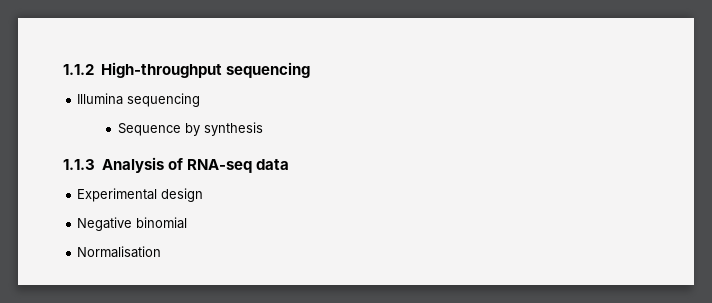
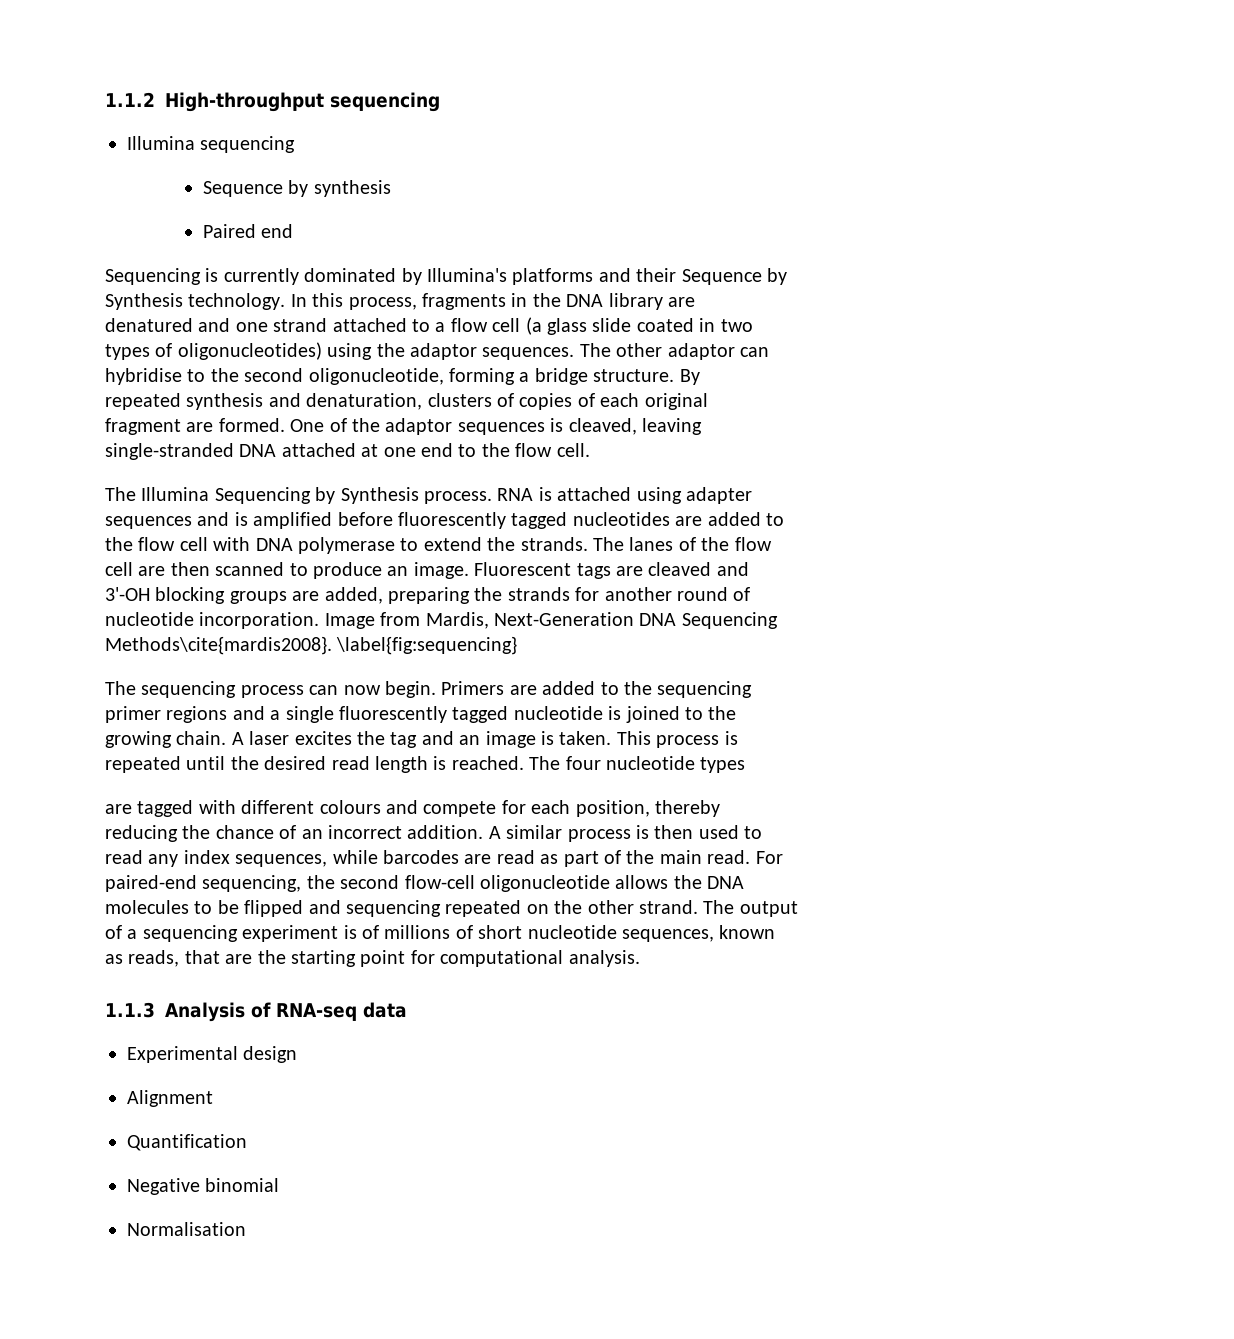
(264, 129) none -> [202,224,294,238] [105,268,787,285] [105,293,695,310] [105,317,753,335] [105,342,769,360] [105,368,700,385] [105,393,708,410] [105,418,702,435] [105,443,590,460] [105,487,752,504] [105,512,784,529] [105,537,772,554] [105,562,749,579] [105,587,751,604] [105,612,778,629] [105,636,518,655] [105,681,753,698] [105,706,737,723] [105,731,738,748] [105,756,746,773] [105,800,720,817] [105,825,763,842] [105,850,783,867] [105,875,745,892] [105,900,798,917] [105,925,776,942] [105,950,640,967] // Paired end // Sequencing is currently dominated by Illumina's platforms and their Sequence by // Synthesis technology. In this process, fragments in the DNA library are // denatured and one strand attached to a flow cell (a glass slide coated in two // types of oligonucleotides) using the adaptor sequences. The other adaptor can // hybridise to the second oligonucleotide, forming a bridge structure. By // repeated synthesis and denaturation, clusters of copies of each original // fragment are formed. One of the adaptor sequences is cleaved, leaving // single-stranded DNA attached at one end to the flow cell. // The Illumina Sequencing by Synthesis process. RNA is attached using adapter // sequences and is amplified before fluorescently tagged nucleotides are added to // the flow cell with DNA polymerase to extend the strands. The lanes of the flow // cell are then scanned to produce an image. Fluorescent tags are cleaved and // 3'-OH blocking groups are added, preparing the strands for another round of // nucleotide incorporation. Image from Mardis, Next-Generation DNA Sequencing // Methods\cite{mardis2008}. \label{fig:sequencing} // The sequencing process can now begin. Primers are added to the sequencing // primer regions and a single fluorescently tagged nucleotide is joined to the // growing chain. A laser excites the tag and an image is taken. This process is // repeated until the desired read length is reached. The four nucleotide types // are tagged with different colours and compete for each position, thereby // reducing the chance of an incorrect addition. A similar process is then used to // read any index sequences, while barcodes are read as part of the main read. For // paired-end sequencing, the second flow-cell oligonucleotide allows the DNA // molecules to be flipped and sequencing repeated on the other strand. The output // of a sequencing experiment is of millions of short nucleotide sequences, known // as reads, that are the starting point for computational analysis.
(204, 195) none -> [127,1090,213,1107] [127,1134,247,1151] // Alignment // Quantification

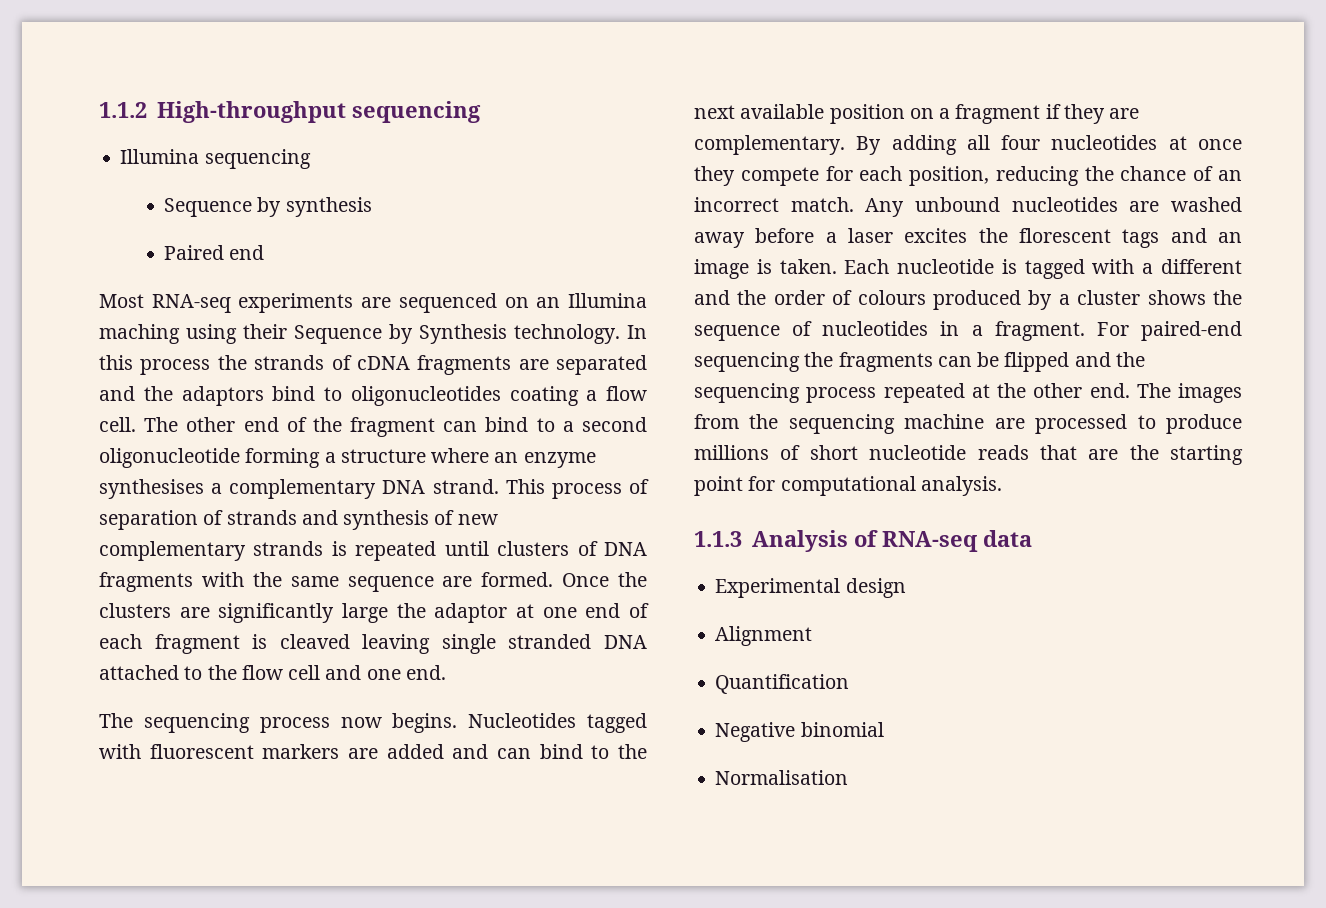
[105,268,631,285] Sequencing is currently dominated by Illumina's platforms and -> [99,293,647,313] [99,324,237,344] Most RNA-seq experiments are sequenced on an Illumina maching using
(787, 276) // -> (413, 334) none
[348,293,695,310] [105,317,753,335] [105,342,769,360] [105,368,700,385] [105,393,708,410] [105,418,702,435] [105,443,590,460] [105,487,752,504] [105,512,784,529] [105,537,772,554] [105,562,749,579] [105,587,751,604] [105,612,778,629] [105,636,518,655] [105,681,753,698] [105,706,737,723] [105,731,738,748] [105,756,746,773] [105,800,418,817] process, fragments in the DNA library are // denatured and one strand attached to a flow cell (a glass slide coated in two // types of oligonucleotides) using the adaptor sequences. The other adaptor can // hybridise to the second oligonucleotide, forming a bridge structure. By // repeated synthesis and denaturation, clusters of copies of each original // fragment are formed. One of the adaptor sequences is cleaved, leaving // single-stranded DNA attached at one end to the flow cell. // The Illumina Sequencing by Synthesis process. RNA is attached using adapter // sequences and is amplified before fluorescently tagged nucleotides are added to // the flow cell with DNA polymerase to extend the strands. The lanes of the flow // cell are then scanned to produce an image. Fluorescent tags are cleaved and // 3'-OH blocking groups are added, preparing the strands for another round of // nucleotide incorporation. Image from Mardis, Next-Generation DNA Sequencing // Methods\cite{mardis2008}. \label{fig:sequencing} // The sequencing process can now begin. Primers are added to the sequencing // primer regions and a single fluorescently tagged nucleotide is joined to the // growing chain. A laser excites the tag and an image is taken. This process is // repeated until the desired read length is reached. The four nucleotide types // are tagged with different colours and -> [140,355,647,375] [99,386,647,406] [99,417,647,437] [99,448,596,468] [99,479,649,499] [99,510,498,530] [99,541,647,561] [99,572,647,592] [99,603,650,623] [99,634,647,654] [99,665,446,680] [99,713,647,733] [99,744,648,759] [694,104,1140,124] [694,135,1242,155] [694,166,735,186] process the strands of cDNA fragments are separated and the adaptors bind to oligonucleotides coating a flow cell. The other end of the fragment can bind to a second oligonucleotide forming a structure where an enzyme synthesises a complementary DNA strand. This process of separation of strands and synthesis of new complementary strands is repeated until clusters of DNA fragments with the same sequence are formed. Once the clusters are significantly large the adaptor at one end of each fragment is cleaved leaving single stranded DNA attached to the flow cell and one end. // The sequencing process now begins. Nucleotides tagged with fluorescent markers are added and can bind to the next available position on a fragment if they are complementary. By adding all four nucleotides at once they
[654,800,720,817] thereby // -> (990, 176) none
[407,825,763,842] [105,850,783,867] [105,875,745,892] [105,900,798,917] [105,925,776,942] [105,950,180,967] addition. A similar process is then used to // read any index sequences, while barcodes are read as part of the main read. For // paired-end sequencing, the second flow-cell oligonucleotide allows the DNA // molecules to be flipped and sequencing repeated on the other strand. The output // of a sequencing experiment is of millions of short nucleotide sequences, known // as reads, -> [790,197,1242,217] [694,228,1242,248] [694,259,1242,279] [694,290,1242,310] [694,321,1242,341] [694,352,1145,372] [694,383,1242,403] [694,414,1242,434] [694,445,1029,460] match. Any unbound nucleotides are washed away before a laser excites the florescent tags and an image is taken. Each nucleotide is tagged with a different and the order of colours produced by a cluster shows the sequence of nucleotides in a fragment. For paired-end sequencing the fragments can be flipped and the sequencing process repeated at the other end. The images from the sequencing machine are processed to produce millions of short nucleotide reads

